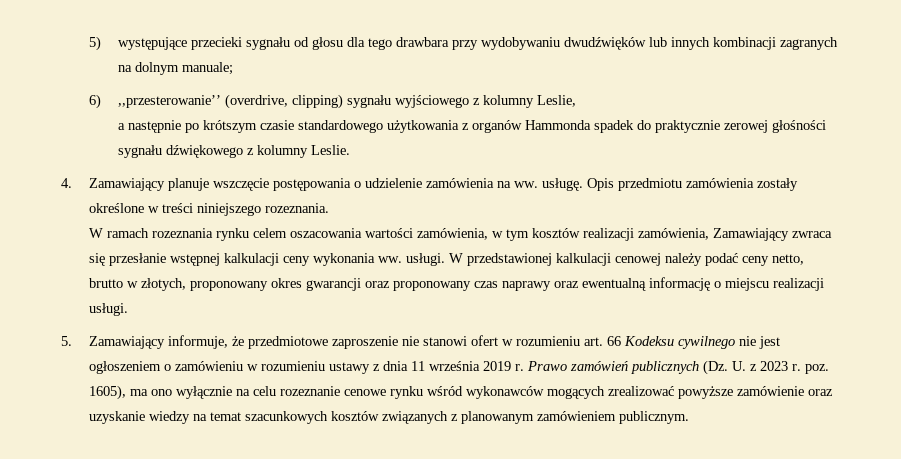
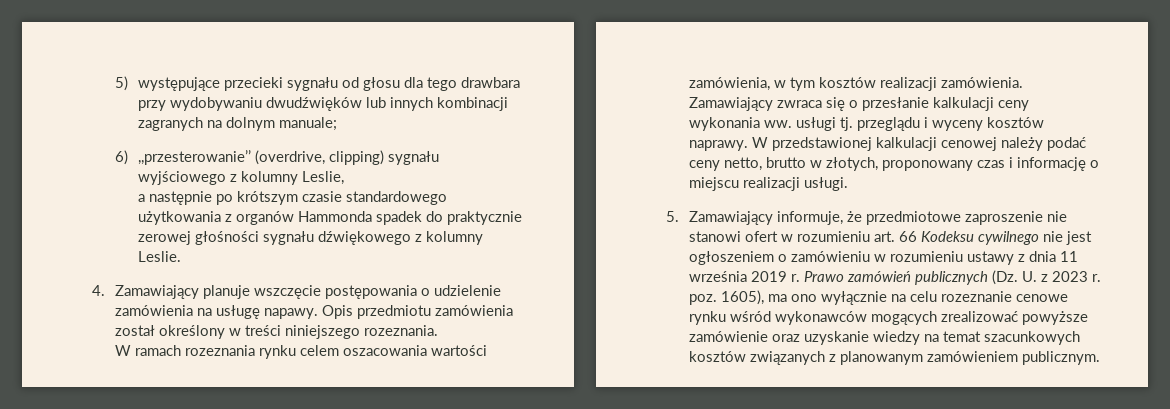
[514,178,584,191] ww. usługę. -> [216,305,319,319] usługę napawy.
[757,178,799,191] [89,203,145,213] zostały określone -> [115,325,226,339] został określony
[638,228,710,240] zamówienia, -> [941,77,1024,88] zamówienia.
[109,253,221,266] przesłanie wstępnej -> [849,97,930,111] o przesłanie
[406,253,446,266] usługi. -> [796,117,1045,131] [689,140,749,151] usługi tj. przeglądu i wyceny kosztów naprawy.
[271,278,647,291] okres gwarancji oraz proponowany czas naprawy oraz ewentualną -> [977,157,1014,168] czas i

